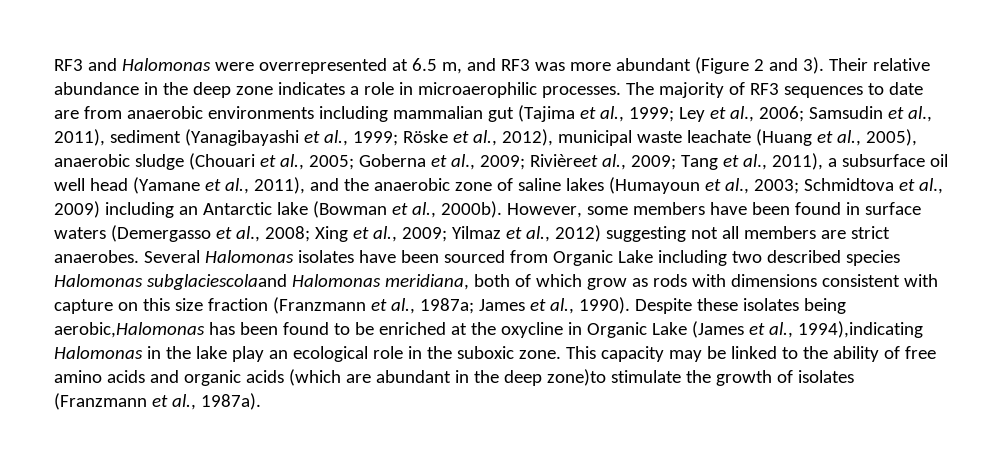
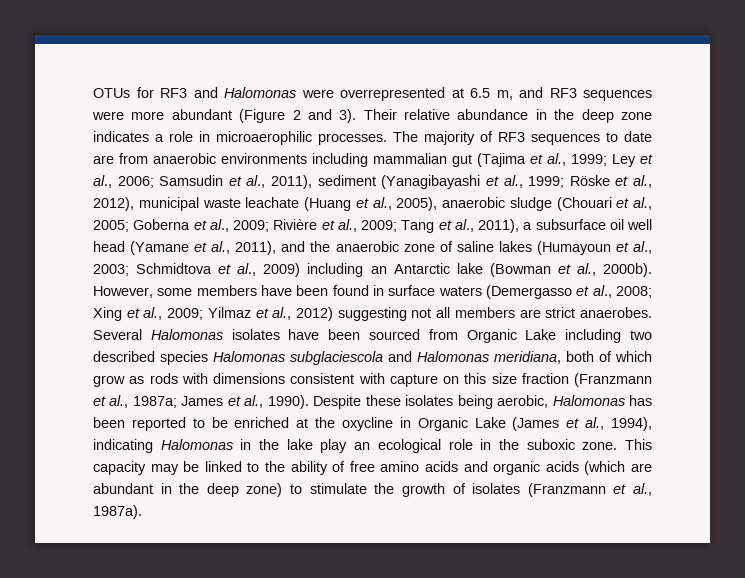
(54, 65) none -> [93,87,154,98] OTUs for
[534,62,565,71] was -> [583,90,652,101] [92,111,124,120] sequences were
[529,154,598,167] Rivièreet -> [273,219,335,230] Rivière et
[146,274,287,290] subglaciescolaand -> [290,351,412,365] subglaciescola and
[54,322,205,338] aerobic,Halomonas -> [497,395,625,408] aerobic, Halomonas
[282,322,329,335] found -> [131,417,186,431] reported
[797,321,923,338] 1994),indicating -> [610,417,652,431] [93,439,153,453] 1994), indicating
[546,369,606,386] zone)to -> [246,483,303,497] zone) to

